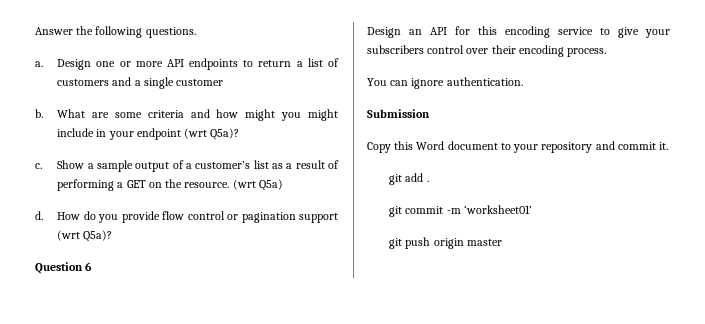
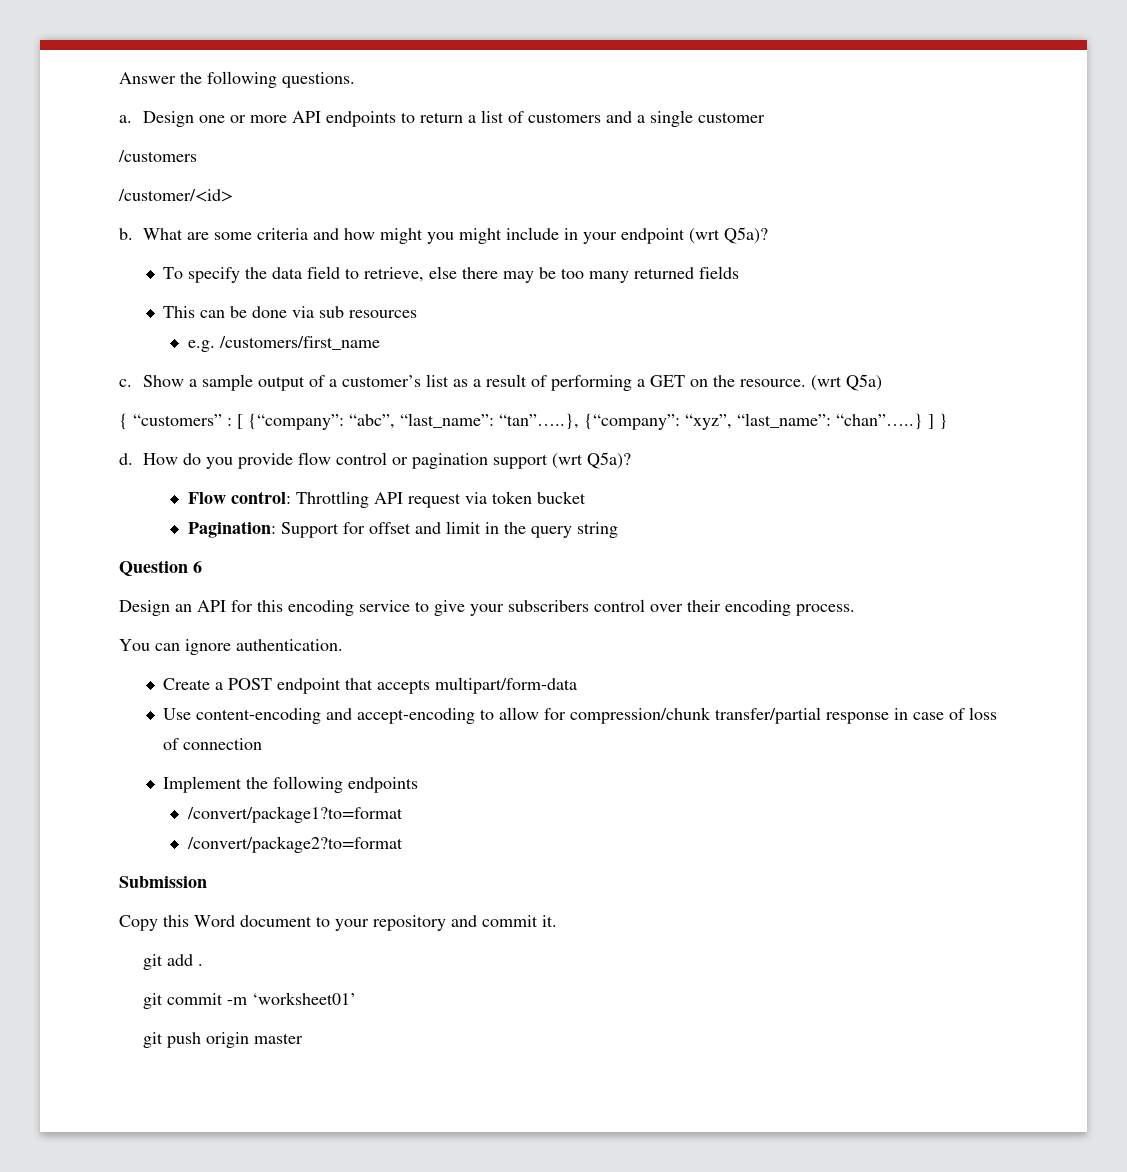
(224, 82) none -> [118,150,197,162] [118,189,233,202] // /customers // /customer/<id>
(240, 134) none -> [163,266,740,283] [163,306,418,318] [187,336,380,352] // To specify the data field to retrieve, else there may be too many returned fields // This can be done via sub resources // e.g. /customers/first_name
(283, 185) none -> [119,413,948,430] // { “customers” : [ {“company”: “abc”, “last_name”: “tan”…..}, {“company”: “xyz”, “last_name”: “chan”…..} ] }
(113, 236) none -> [187,491,586,508] [187,521,618,538] // Flow control: Throttling API request via token bucket // Pagination: Support for offset and limit in the query string
(523, 81) none -> [163,677,578,694] [163,707,998,724] [163,738,263,750] [163,776,419,793] [186,806,403,823] [186,836,403,853] // Create a POST endpoint that accepts multipart/form-data // Use content-encoding and accept-encoding to allow for compression/chunk transfer/partial response in case of loss of connection // Implement the following endpoints // /convert/package1?to=format // /convert/package2?to=format

